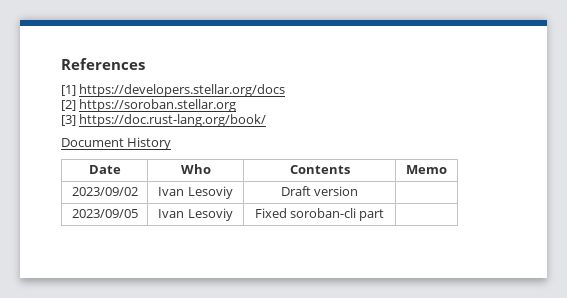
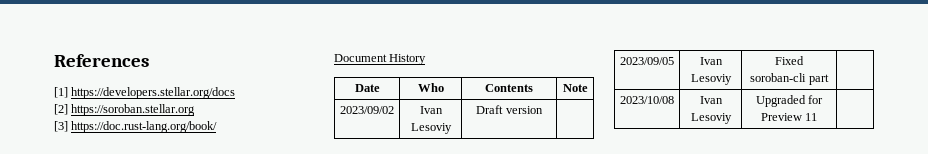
[406,165,447,174] Memo -> [562,84,588,92] Note
(385, 215) none -> [620,96,674,104] [699,96,723,104] [690,113,732,124] [755,95,824,107] [760,113,818,121] // 2023/10/08 | Ivan Lesoviy | Upgraded for Preview 11 |

